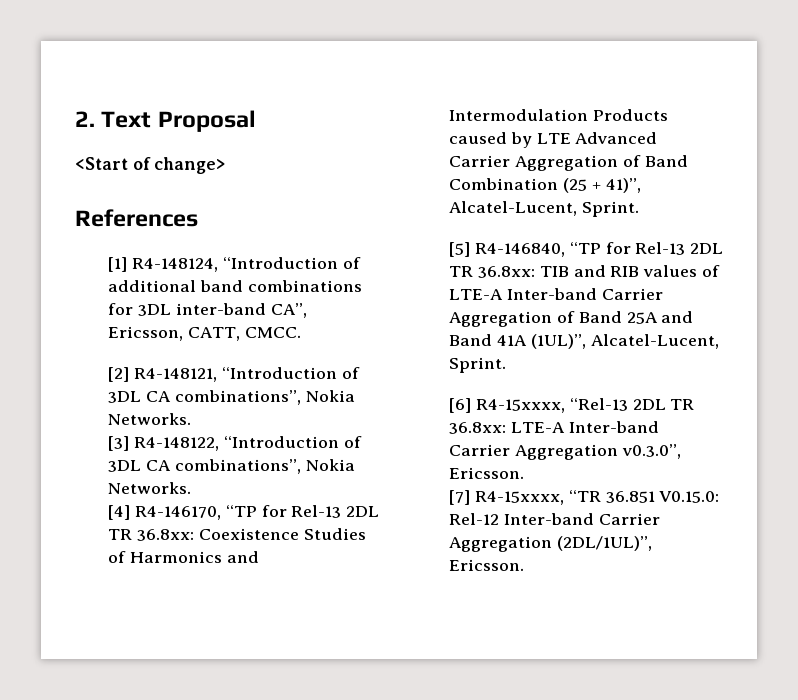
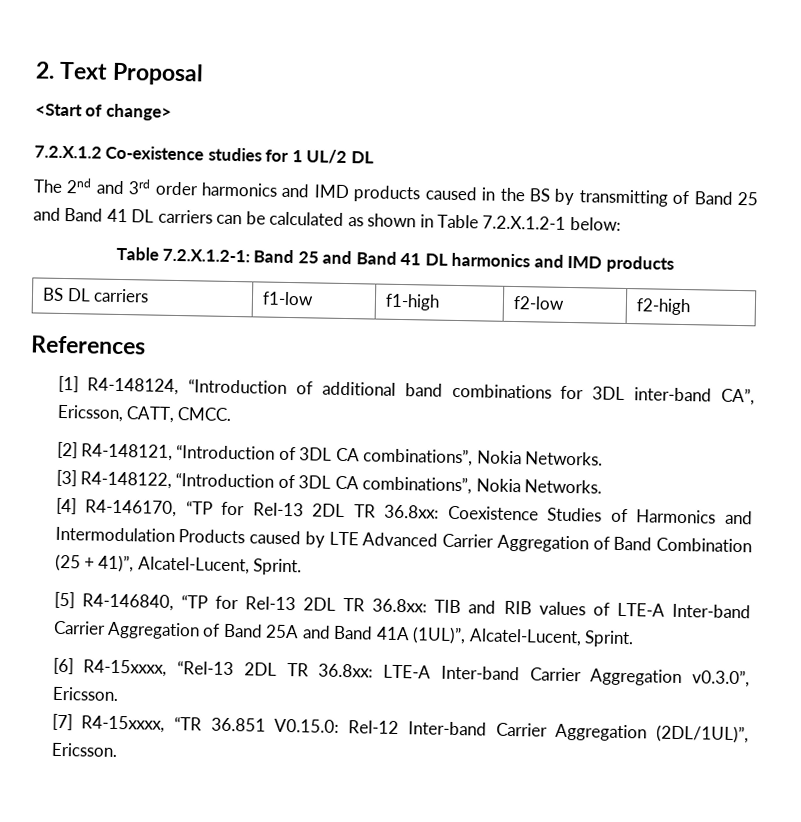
(226, 165) none -> [34,145,374,165] [33,178,758,207] [33,207,621,231] [115,246,674,273] [42,287,150,303] [262,291,315,306] [385,293,441,311] [513,296,566,310] [636,298,692,316] // 7.2.X.1.2 Co-existence studies for 1 UL/2 DL // The 2nd and 3rd order harmonics and IMD products caused in the BS by transmitting of Band 25 and Band 41 DL carriers can be calculated as shown in Table 7.2.X.1.2-1 below: // Table 7.2.X.1.2-1: Band 25 and Band 41 DL harmonics and IMD products // BS DL carriers | f1-low | f1-high | f2-low | f2-high

